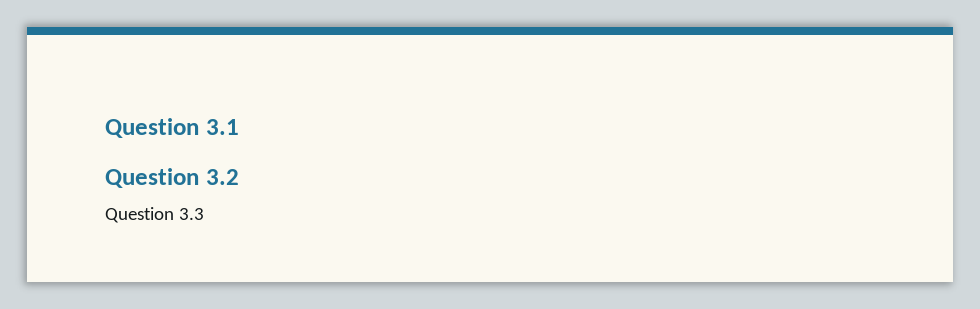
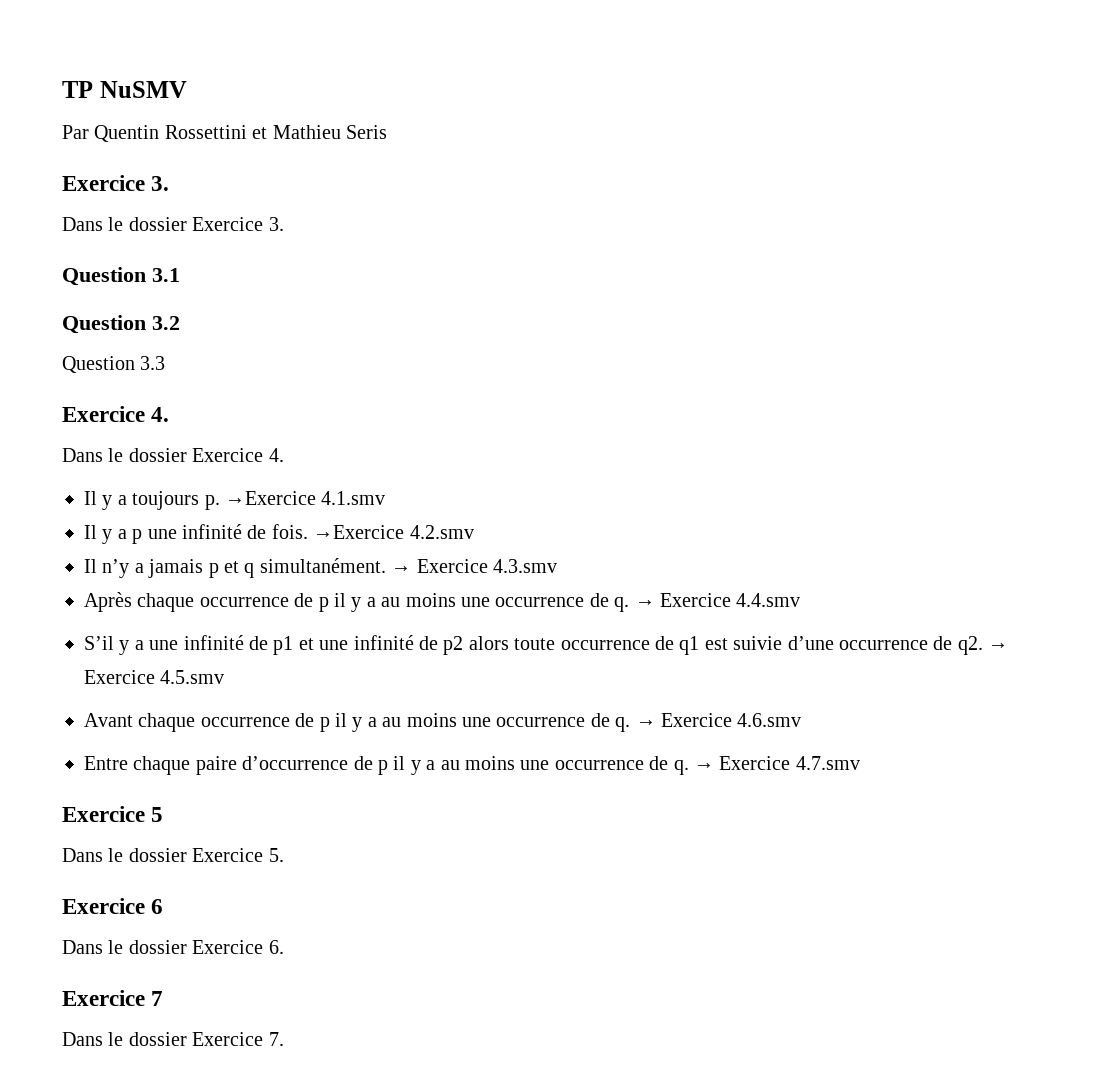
(105, 128) none -> [62,81,187,98] [62,125,387,142] [62,175,170,191] [62,217,284,231] TP NuSMV // Par Quentin Rossettini et Mathieu Seris // Exercice 3. // Dans le dossier Exercice 3. //
(204, 214) none -> [62,406,170,422] [62,448,284,462] [84,491,386,510] [84,524,474,544] [84,558,557,578] [84,592,801,612] [84,635,1009,655] [84,670,225,684] [84,713,802,732] [84,756,860,775] [62,806,164,822] [62,848,284,862] [62,898,164,914] [62,940,284,954] [62,990,164,1006] [62,1032,284,1046] // Exercice 4. // Dans le dossier Exercice 4. // Il y a toujours p. →Exercice 4.1.smv // Il y a p une infinité de fois. →Exercice 4.2.smv // Il n’y a jamais p et q simultanément. → Exercice 4.3.smv // Après chaque occurrence de p il y a au moins une occurrence de q. → Exercice 4.4.smv // S’il y a une infinité de p1 et une infinité de p2 alors toute occurrence de q1 est suivie d’une occurrence de q2. → Exercice 4.5.smv // Avant chaque occurrence de p il y a au moins une occurrence de q. → Exercice 4.6.smv // Entre chaque paire d’occurrence de p il y a au moins une occurrence de q. → Exercice 4.7.smv // Exercice 5 // Dans le dossier Exercice 5. // Exercice 6 // Dans le dossier Exercice 6. // Exercice 7 // Dans le dossier Exercice 7.

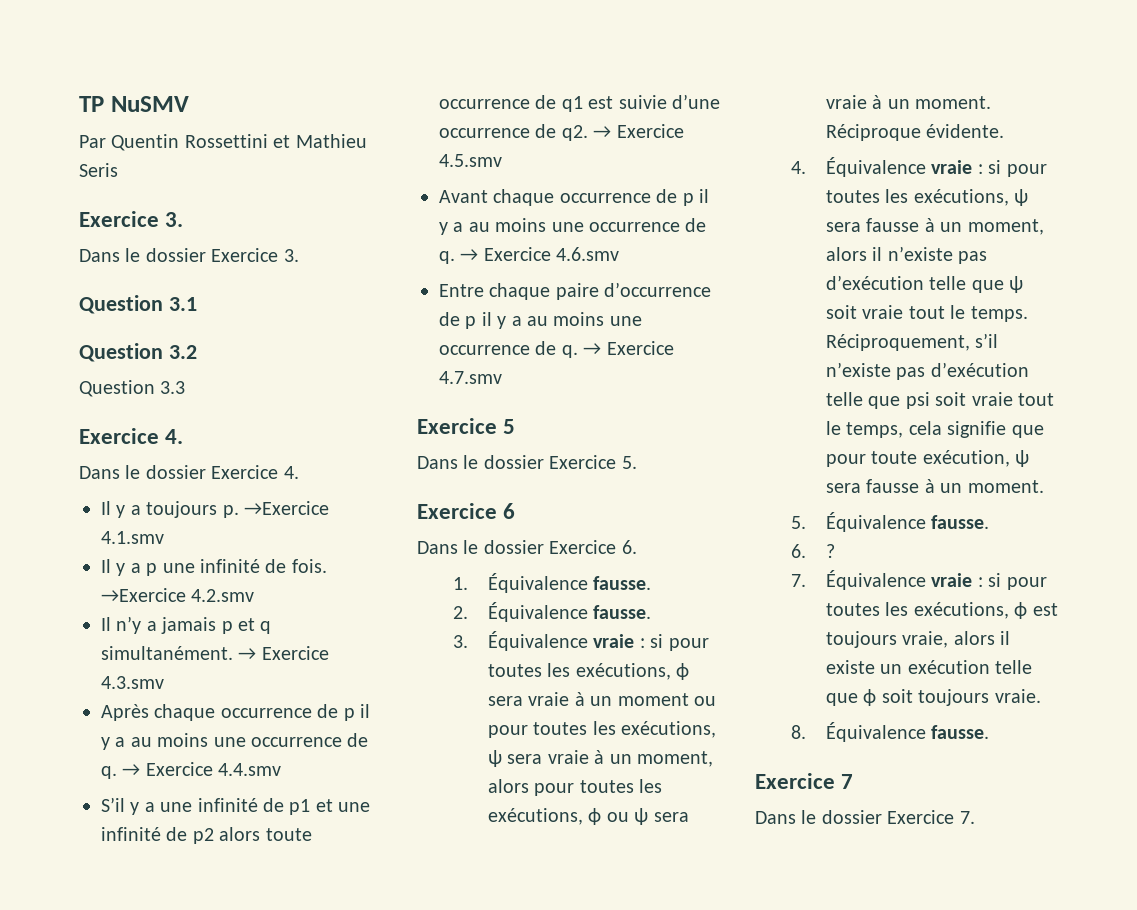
(284, 947) none -> [452,573,652,593] [452,602,652,622] [452,631,709,651] [488,663,690,680] [488,692,717,706] [488,721,717,738] [488,750,714,767] [488,779,663,796] [488,808,689,825] [826,95,992,109] [826,124,1005,141] [790,157,1047,177] [826,189,1029,206] [826,218,1044,235] [826,246,988,264] [826,275,1024,293] [826,305,1028,322] [826,333,999,351] [826,362,1029,380] [826,392,1055,409] [826,421,1044,438] [826,450,1030,467] [826,479,1044,493] [790,512,990,532] [790,544,836,558] [790,570,1047,590] [826,602,1058,619] [826,631,1011,648] [826,660,1033,674] [826,689,1041,706] [790,722,990,742] // 1. Équivalence fausse. // 2. Équivalence fausse. // 3. Équivalence vraie : si pour toutes les exécutions, ϕ sera vraie à un moment ou pour toutes les exécutions, ψ sera vraie à un moment, alors pour toutes les exécutions, ϕ ou ψ sera vraie à un moment. Réciproque évidente. // 4. Équivalence vraie : si pour toutes les exécutions, ψ sera fausse à un moment, alors il n’existe pas d’exécution telle que ψ soit vraie tout le temps. Réciproquement, s’il n’existe pas d’exécution telle que psi soit vraie tout le temps, cela signifie que pour toute exécution, ψ sera fausse à un moment. // 5. Équivalence fausse. // 6. ? // 7. Équivalence vraie : si pour toutes les exécutions, ϕ est toujours vraie, alors il existe un exécution telle que ϕ soit toujours vraie. // 8. Équivalence fausse.

